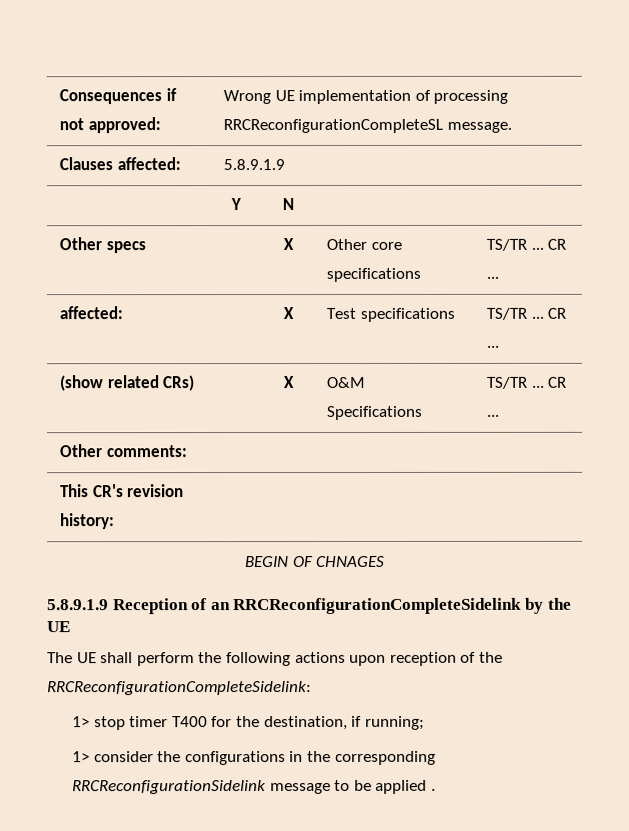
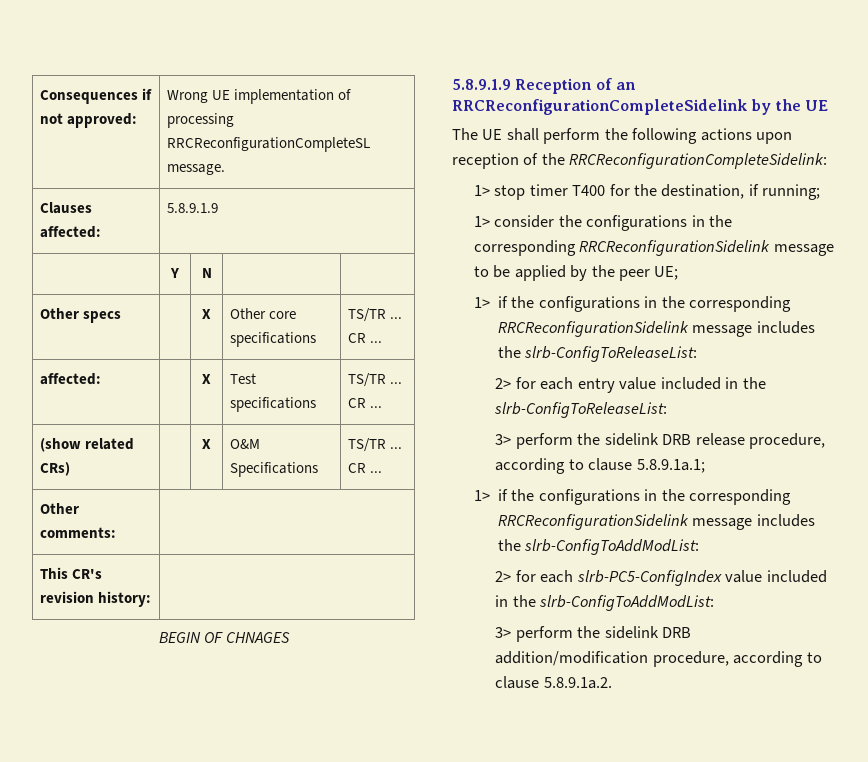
[430,788,436,791] . -> [570,265,679,281] [473,296,792,312] [497,321,815,337] [497,346,698,362] [495,377,766,393] [494,402,668,418] [495,433,826,449] [495,458,705,474] [473,489,792,505] [497,514,815,530] [497,539,700,555] [495,570,827,586] [495,595,715,611] [495,626,692,642] [495,651,822,667] [495,676,612,689] by the peer UE; // 1> if the configurations in the corresponding RRCReconfigurationSidelink message includes the slrb-ConfigToReleaseList: // 2> for each entry value included in the slrb-ConfigToReleaseList: // 3> perform the sidelink DRB release procedure, according to clause 5.8.9.1a.1; // 1> if the configurations in the corresponding RRCReconfigurationSidelink message includes the slrb-ConfigToAddModList: // 2> for each slrb-PC5-ConfigIndex value included in the slrb-ConfigToAddModList: // 3> perform the sidelink DRB addition/modification procedure, according to clause 5.8.9.1a.2.

